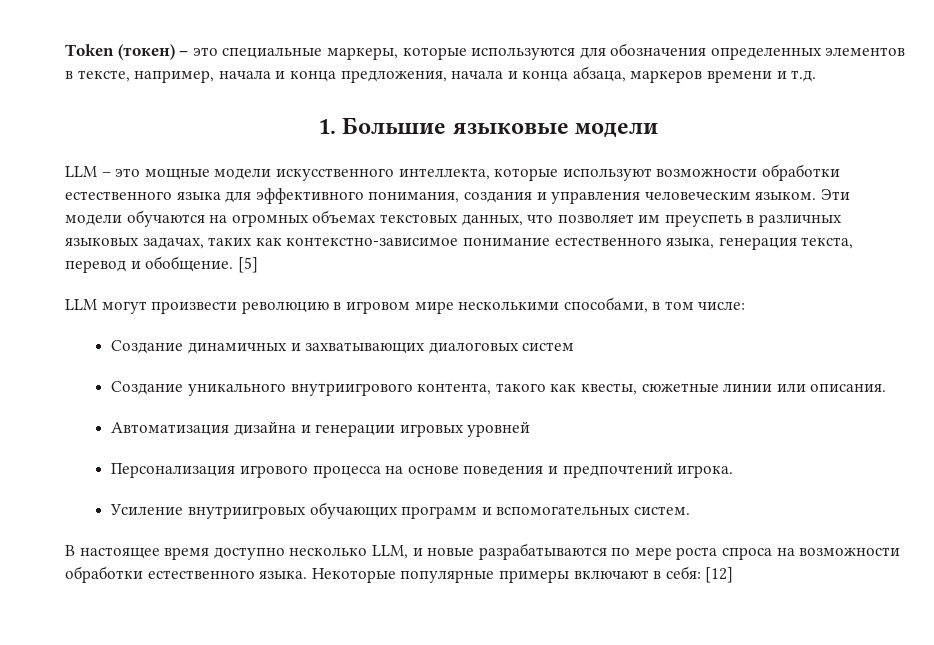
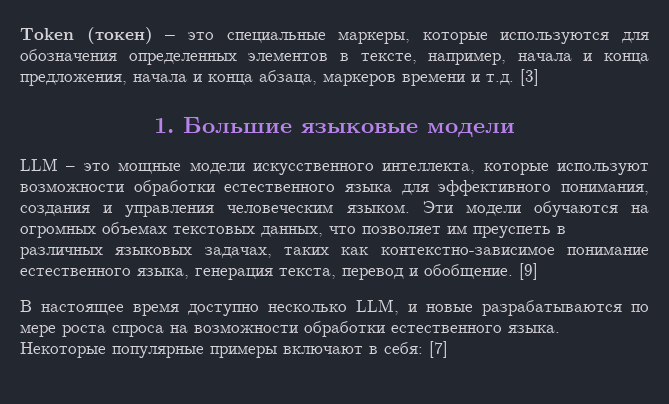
(817, 76) none -> [520,69,539,86] [3]
[237,257,258,273] [65,297,746,314] [111,340,575,354] [111,381,887,396] [111,421,531,437] [111,462,734,478] [110,502,691,519] [5] // LLM могут произвести революцию в игровом мире несколькими способами, в том числе: // Создание динамичных и захватывающих диалоговых систем // Создание уникального внутриигрового контента, такого как квесты, сюжетные линии или описания. // Автоматизация дизайна и генерации игровых уровней // Персонализация игрового процесса на основе поведения и предпочтений игрока. // Усиление внутриигровых обучающих программ и вспомогательных систем. -> [519,263,538,280] [9]
[705,567,734,583] [12] -> [429,341,448,358] [7]

